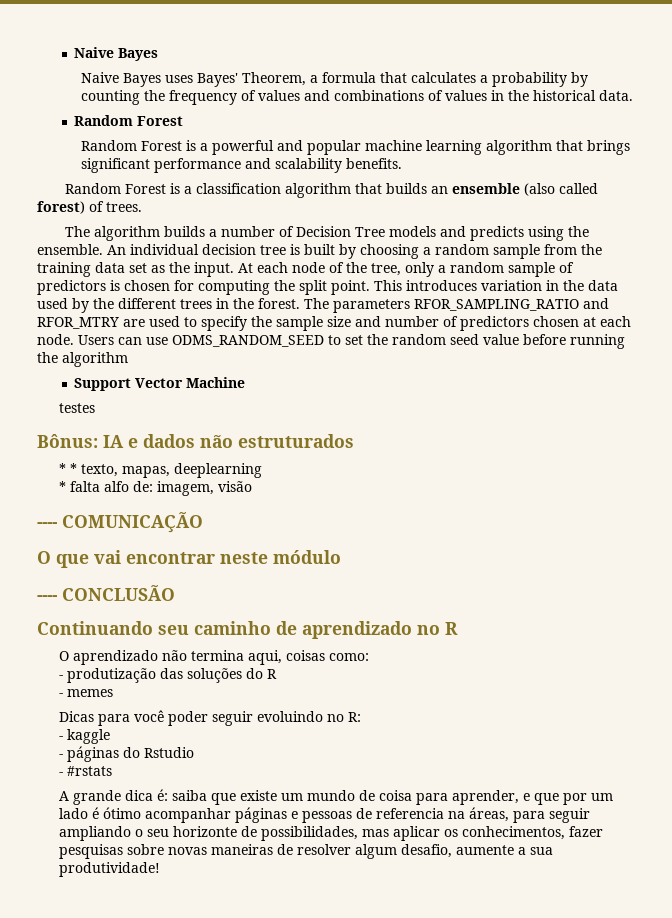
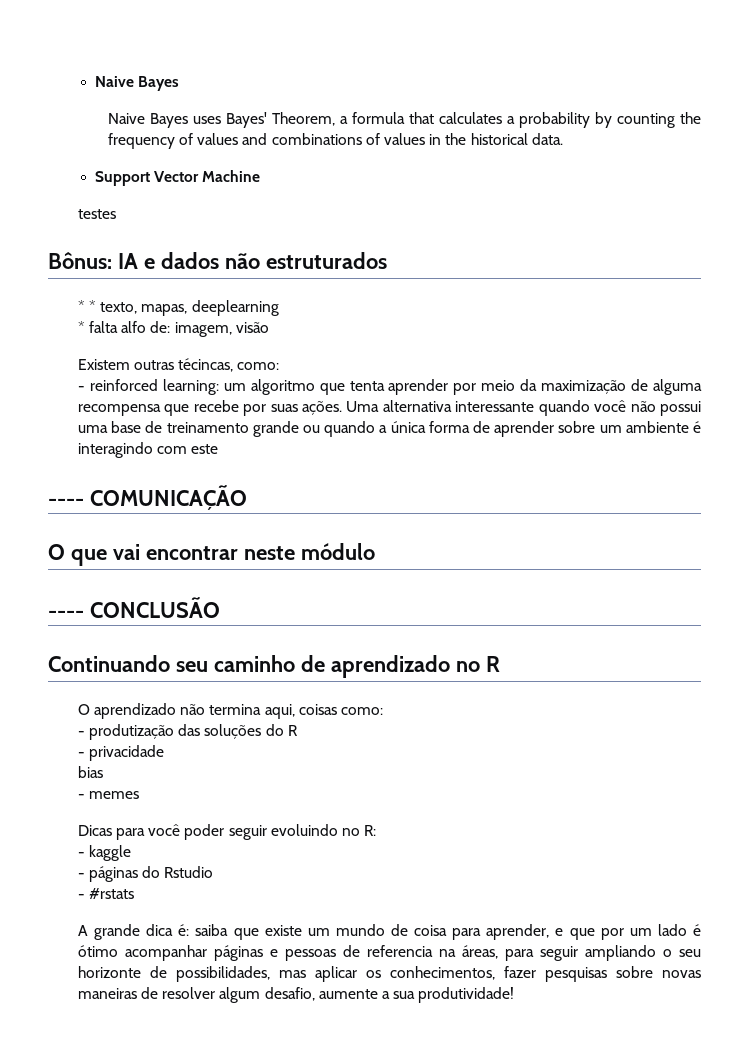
[74,115,184,126] [81,140,631,155] [81,158,403,173] [64,183,598,198] [37,201,142,214] [64,226,589,241] [37,244,602,259] [37,262,574,277] [37,280,618,295] [37,298,609,313] [37,316,631,331] [37,334,625,349] [37,352,128,367] // Random Forest // Random Forest is a powerful and popular machine learning algorithm that brings significant performance and scalability benefits. // Random Forest is a classification algorithm that builds an ensemble (also called forest) of trees. // The algorithm builds a number of Decision Tree models and predicts using the ensemble. An individual decision tree is built by choosing a random sample from the training data set as the input. At each node of the tree, only a random sample of predictors is chosen for computing the split point. This introduces variation in the data used by the different trees in the forest. The parameters RFOR_SAMPLING_RATIO and RFOR_MTRY are used to specify the sample size and number of predictors chosen at each node. Users can use ODMS_RANDOM_SEED to set the random seed value before running the algorithm -> (563, 139) none
(253, 486) none -> [77,358,280,372] [77,379,703,395] [77,400,702,416] [77,421,702,437] [77,442,219,458] // Existem outras técincas, como: // - reinforced learning: um algoritmo que tenta aprender por meio da maximização de alguma recompensa que recebe por suas ações. Uma alternativa interessante quando você não possui uma base de treinamento grande ou quando a única forma de aprender sobre um ambiente é interagindo com este
(278, 674) none -> [77,745,165,761] [77,766,103,778] // - privacidade // bias

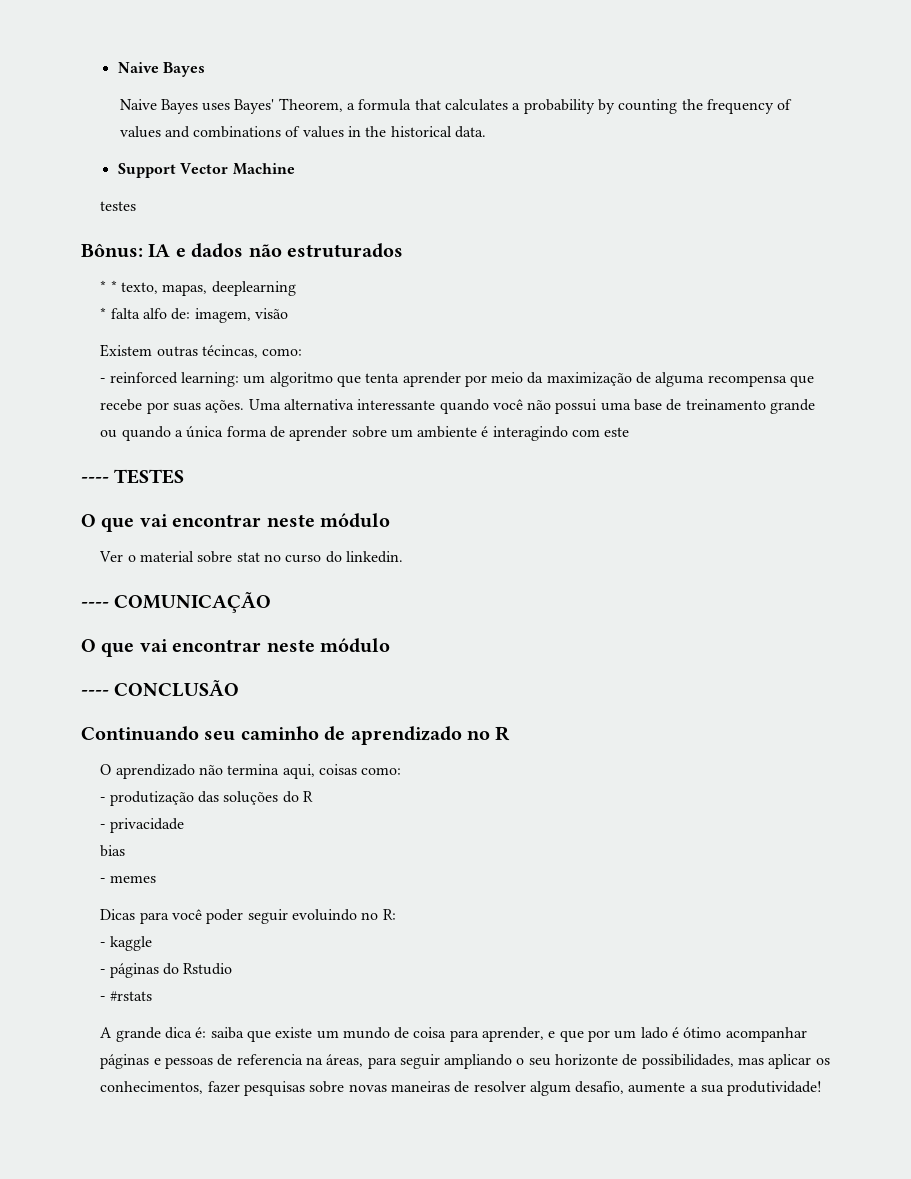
(219, 449) none -> [81,469,185,484] [81,513,390,532] [99,551,403,563] // ---- TESTES // O que vai encontrar neste módulo // Ver o material sobre stat no curso do linkedin.

